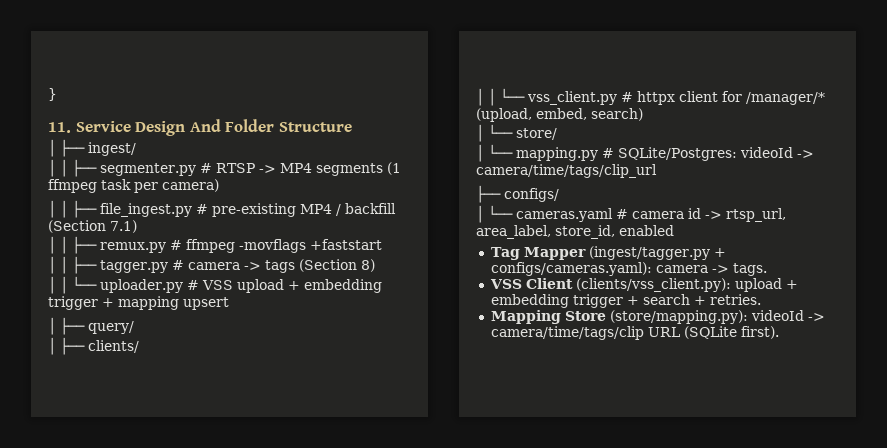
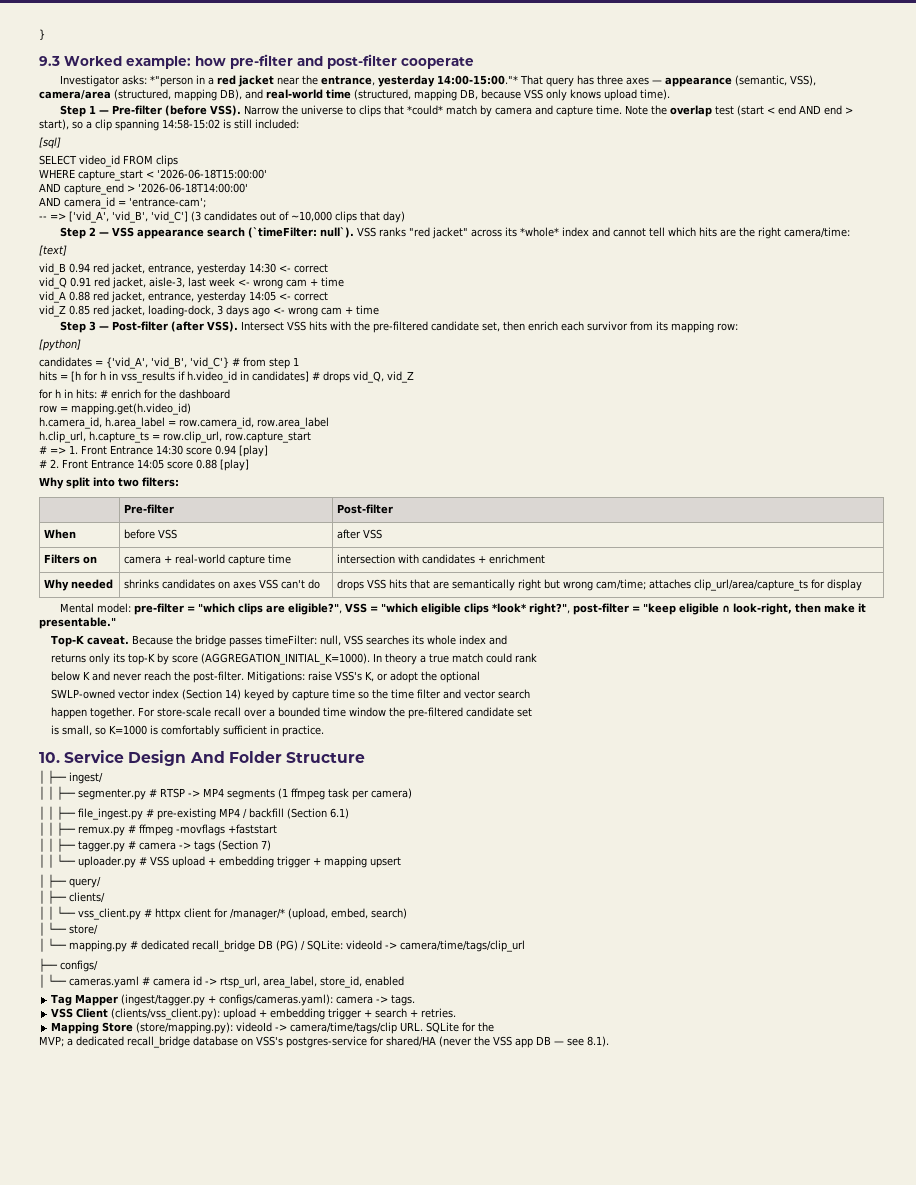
[48,122,71,133] 11. -> [39,54,474,69] [59,75,816,87] [39,89,670,101] [59,105,853,117] [39,119,299,131] [39,137,61,149] [39,155,178,167] [39,169,267,181] [39,183,248,195] [39,197,206,209] [39,211,405,223] [59,227,850,239] [39,245,67,256] [39,263,328,275] [39,277,344,289] [39,291,328,303] [39,305,379,317] [59,321,738,333] [39,339,81,351] [39,357,299,369] [39,371,414,383] [39,389,230,399] [39,403,191,415] [39,417,329,429] [39,431,311,443] [39,445,268,457] [39,459,249,471] [39,477,179,489] [123,504,174,514] [336,504,393,514] [43,529,76,539] [123,529,177,539] [336,529,382,539] [43,554,97,564] [123,554,291,566] [336,554,545,564] [43,579,113,591] [123,579,320,589] [336,579,862,591] [59,603,866,615] [39,617,116,629] [51,635,508,647] [51,653,538,665] [51,671,481,683] [51,689,531,701] [51,707,533,719] [51,725,325,737] [39,752,60,763] 9.3 Worked example: how pre-filter and post-filter cooperate // Investigator asks: *"person in a red jacket near the entrance, yesterday 14:00-15:00."* That query has three axes — appearance (semantic, VSS), camera/area (structured, mapping DB), and real-world time (structured, mapping DB, because VSS only knows upload time). // Step 1 — Pre-filter (before VSS). Narrow the universe to clips that *could* match by camera and capture time. Note the overlap test (start < end AND end > start), so a clip spanning 14:58-15:02 is still included: // [sql] // SELECT video_id FROM clips // WHERE capture_start < '2026-06-18T15:00:00' // AND capture_end > '2026-06-18T14:00:00' // AND camera_id = 'entrance-cam'; // -- => ['vid_A', 'vid_B', 'vid_C'] (3 candidates out of ~10,000 clips that day) // Step 2 — VSS appearance search (`timeFilter: null`). VSS ranks "red jacket" across its *whole* index and cannot tell which hits are the right camera/time: // [text] // vid_B 0.94 red jacket, entrance, yesterday 14:30 <- correct // vid_Q 0.91 red jacket, aisle-3, last week <- wrong cam + time // vid_A 0.88 red jacket, entrance, yesterday 14:05 <- correct // vid_Z 0.85 red jacket, loading-dock, 3 days ago <- wrong cam + time // Step 3 — Post-filter (after VSS). Intersect VSS hits with the pre-filtered candidate set, then enrich each survivor from its mapping row: // [python] // candidates = {'vid_A', 'vid_B', 'vid_C'} # from step 1 // hits = [h for h in vss_results if h.video_id in candidates] # drops vid_Q, vid_Z // for h in hits: # enrich for the dashboard // row = mapping.get(h.video_id) // h.camera_id, h.area_label = row.camera_id, row.area_label // h.clip_url, h.capture_ts = row.clip_url, row.capture_start // # => 1. Front Entrance 14:30 score 0.94 [play] // # 2. Front Entrance 14:05 score 0.88 [play] // Why split into two filters: // | Pre-filter | Post-filter // When | before VSS | after VSS // Filters on | camera + real-world capture time | intersection with candidates + enrichment // Why needed | shrinks candidates on axes VSS can't do | drops VSS hits that are semantically right but wrong cam/time; attaches clip_url/area/capture_ts for display // Mental model: pre-filter = "which clips are eligible?", VSS = "which eligible clips *look* right?", post-filter = "keep eligible ∩ look-right, then make it presentable." // Top-K caveat. Because the bridge passes timeFilter: null, VSS searches its whole index and // returns only its top-K by score (AGGREGATION_INITIAL_K=1000). In theory a true match could rank // below K and never reach the post-filter. Mitigations: raise VSS's K, or adopt the optional // SWLP-owned vector index (Section 14) keyed by capture time so the time filter and vector search // happen together. For store-scale recall over a bounded time window the pre-filtered candidate set // is small, so K=1000 is comfortably sufficient in practice. // 10.
[110,220,137,233] 7.1) -> [330,808,349,819] 6.1)
[360,259,375,272] 8) -> [261,840,271,851] 7)
[618,147,737,161] SQLite/Postgres: -> [141,940,343,952] dedicated recall_bridge DB (PG) / SQLite:
[647,326,779,339] URL (SQLite first). -> [400,1022,495,1033] [39,1036,609,1048] URL. SQLite for the // MVP; a dedicated recall_bridge database on VSS's postgres-service for shared/HA (never the VSS app DB — see 8.1).

